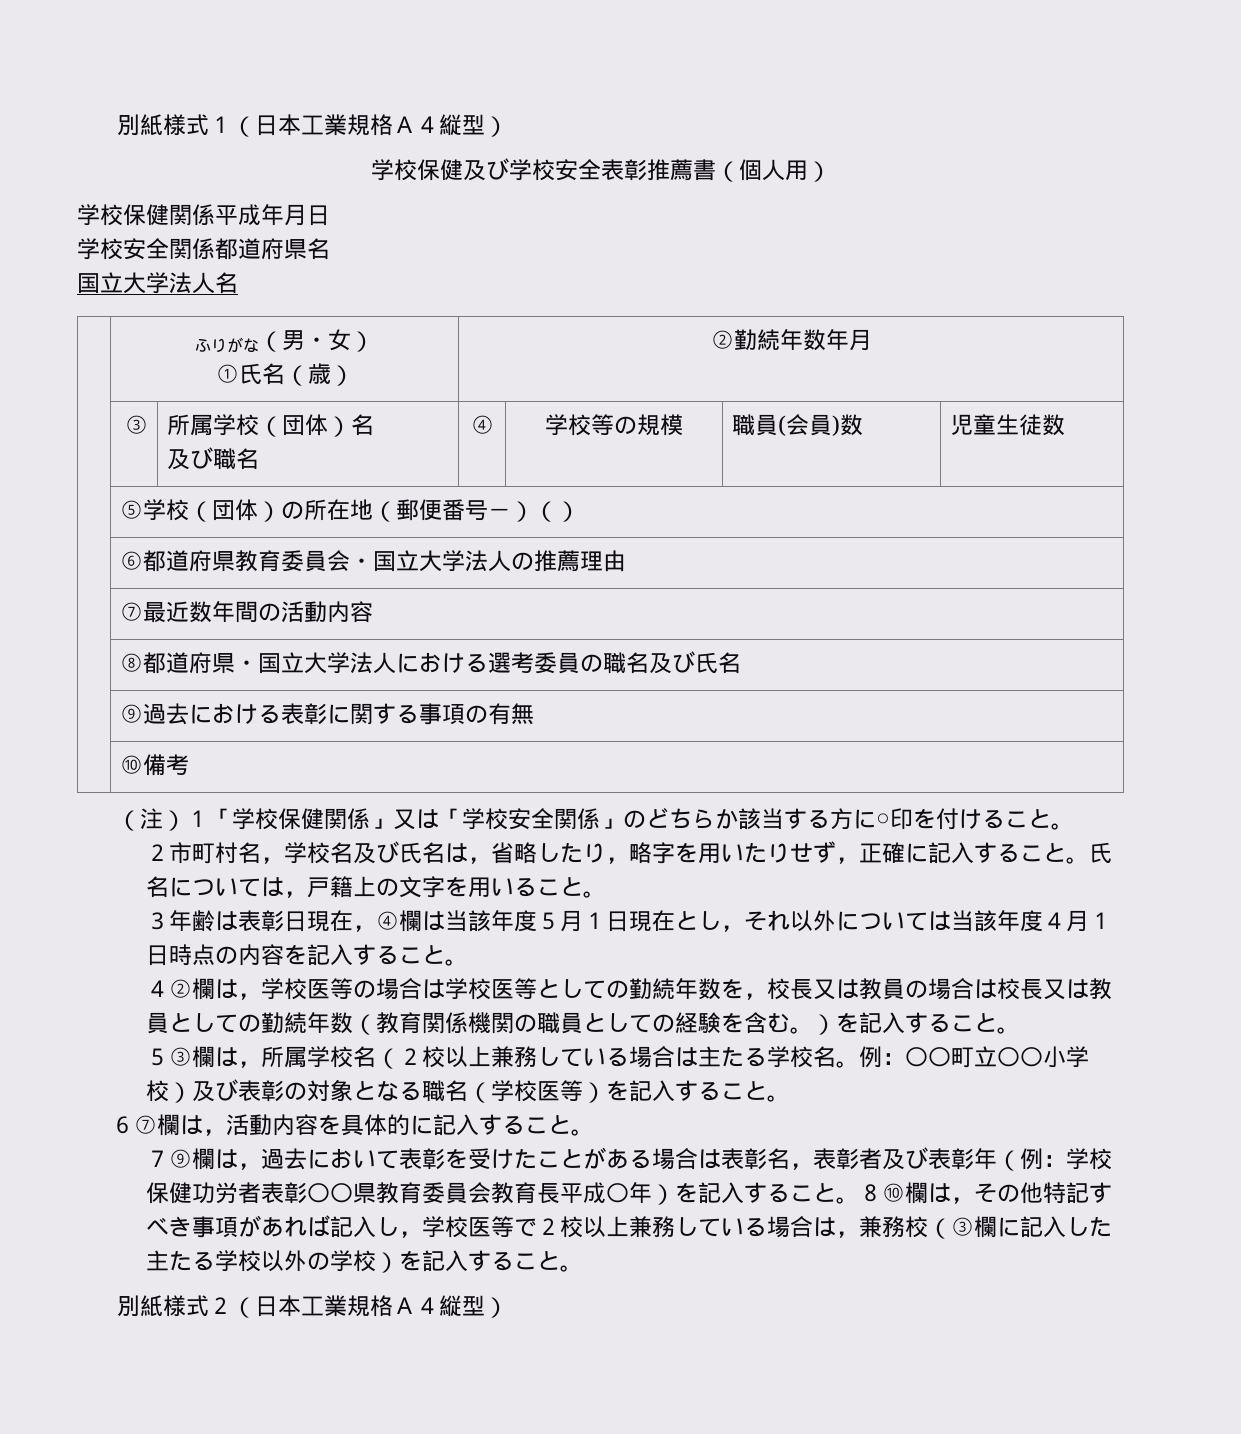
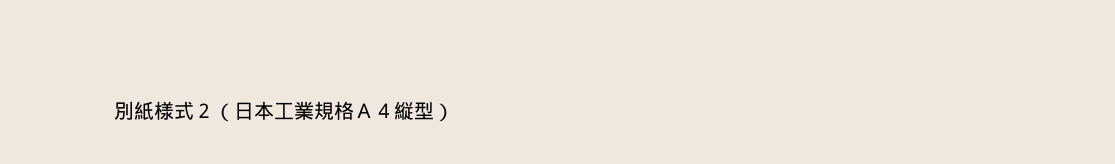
[116,114,508,137] [370,158,831,182] [77,204,330,226] [77,238,330,260] [77,272,238,294] [195,329,374,353] [215,363,354,386] [710,329,872,351] [125,415,149,434] [166,414,374,437] [166,447,259,470] [470,415,494,434] [545,414,683,436] [731,414,863,436] [949,414,1065,436] [119,499,580,522] [119,550,626,572] [119,601,373,623] [119,651,741,674] [119,703,534,725] [119,754,189,776] [116,808,1074,831] [145,841,1112,864] [145,876,606,898] [145,910,1112,932] [145,944,468,966] [145,978,1112,1000] [145,1012,1020,1035] [145,1046,1089,1069] [145,1079,790,1103] [111,1114,595,1136] [145,1147,1112,1171] [145,1182,1112,1205] [145,1215,1112,1239] [145,1250,583,1273] [116,1295,209,1317] 別紙様式１（日本工業規格Ａ４縦型） // 学校保健及び学校安全表彰推薦書（個人用） // 学校保健関係平成年月日 // 学校安全関係都道府県名 // 国立大学法人名 // | ふりがな（男・女） // ①氏名（歳） | ②勤続年数年月 // | ③ | 所属学校（団体）名 // 及び職名 | ④ | 学校等の規模 | 職員(会員)数 | 児童生徒数 // | ⑤学校（団体）の所在地（郵便番号－）（） // | ⑥都道府県教育委員会・国立大学法人の推薦理由 // | ⑦最近数年間の活動内容 // | ⑧都道府県・国立大学法人における選考委員の職名及び氏名 // | ⑨過去における表彰に関する事項の有無 // | ⑩備考 // （注）１「学校保健関係」又は「学校安全関係」のどちらか該当する方に○印を付けること。 // ２市町村名，学校名及び氏名は，省略したり，略字を用いたりせず，正確に記入すること。氏名については，戸籍上の文字を用いること。 // ３年齢は表彰日現在，④欄は当該年度５月１日現在とし，それ以外については当該年度４月１日時点の内容を記入すること。 // ４②欄は，学校医等の場合は学校医等としての勤続年数を，校長又は教員の場合は校長又は教員としての勤続年数（教育関係機関の職員としての経験を含む。）を記入すること。 // ５③欄は，所属学校名（２校以上兼務している場合は主たる学校名。例：〇〇町立〇〇小学校）及び表彰の対象となる職名（学校医等）を記入すること。 // ６⑦欄は，活動内容を具体的に記入すること。 // ７⑨欄は，過去において表彰を受けたことがある場合は表彰名，表彰者及び表彰年（例：学校保健功労者表彰〇〇県教育委員会教育長平成〇年）を記入すること。８⑩欄は，その他特記すべき事項があれば記入し，学校医等で２校以上兼務している場合は，兼務校（③欄に記入した主たる学校以外の学校）を記入すること。 // 別紙様式 -> [114,101,195,120] 別紙様式

